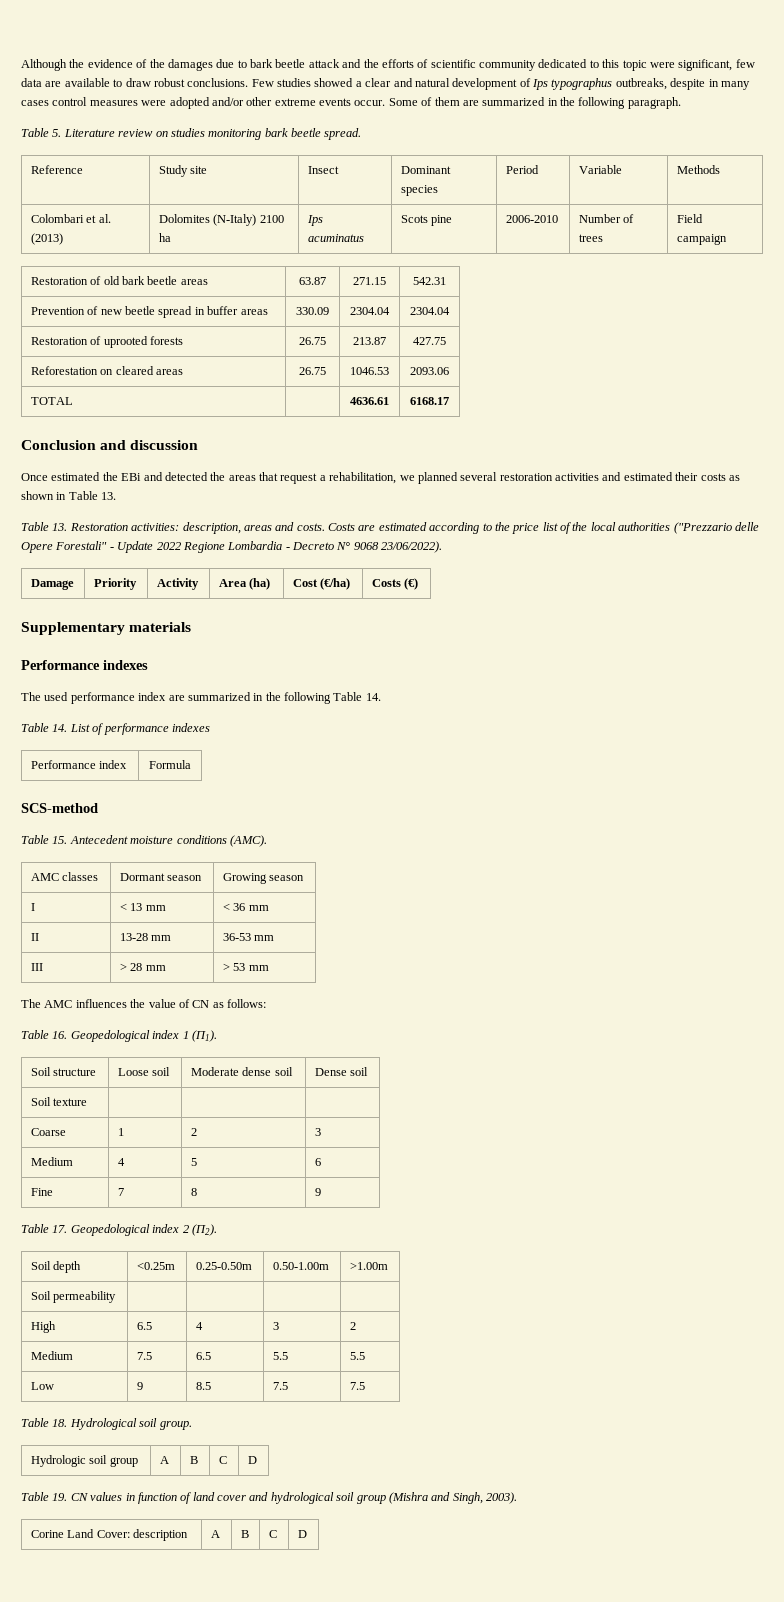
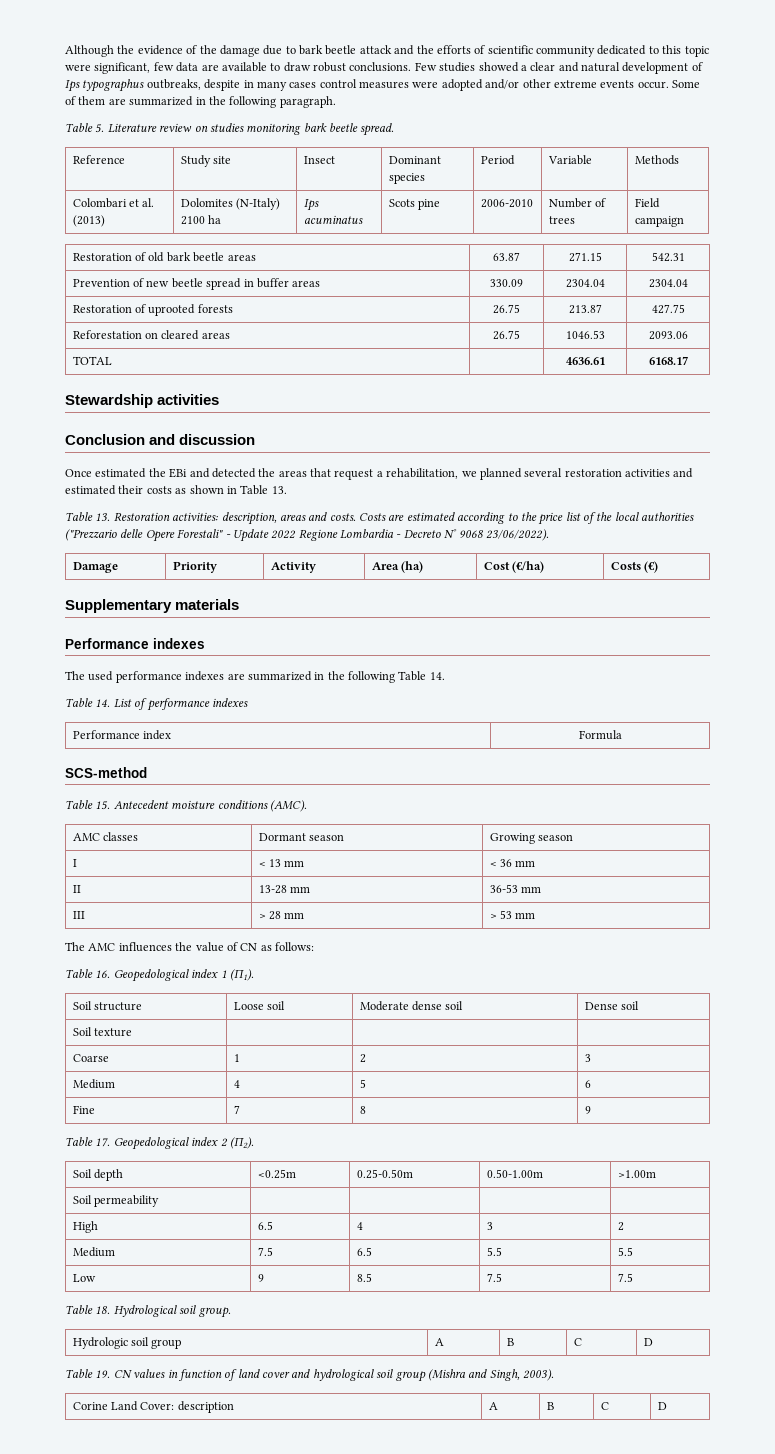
[167,59,213,71] damages -> [219,45,260,57] damage
(449, 401) none -> [65,394,220,408] // Stewardship activities
[138,692,167,701] index -> [185,671,225,681] indexes

